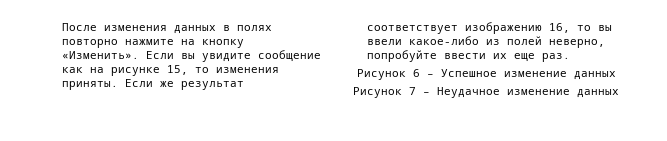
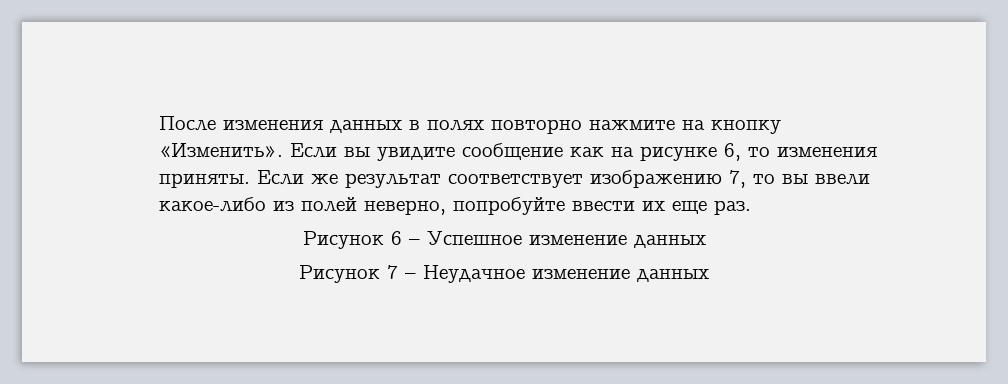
[166,65,188,75] 15, -> [724,143,742,161] 6,
[548,23,570,33] 16, -> [729,170,747,188] 7,

